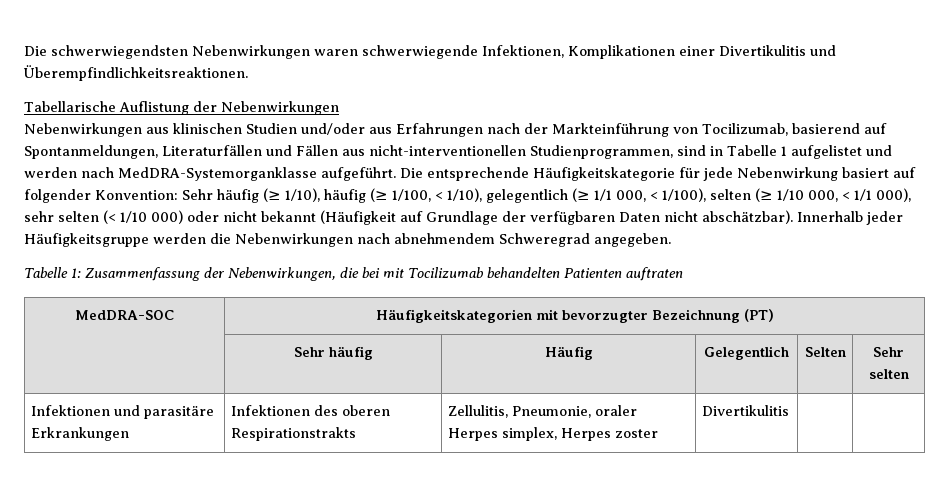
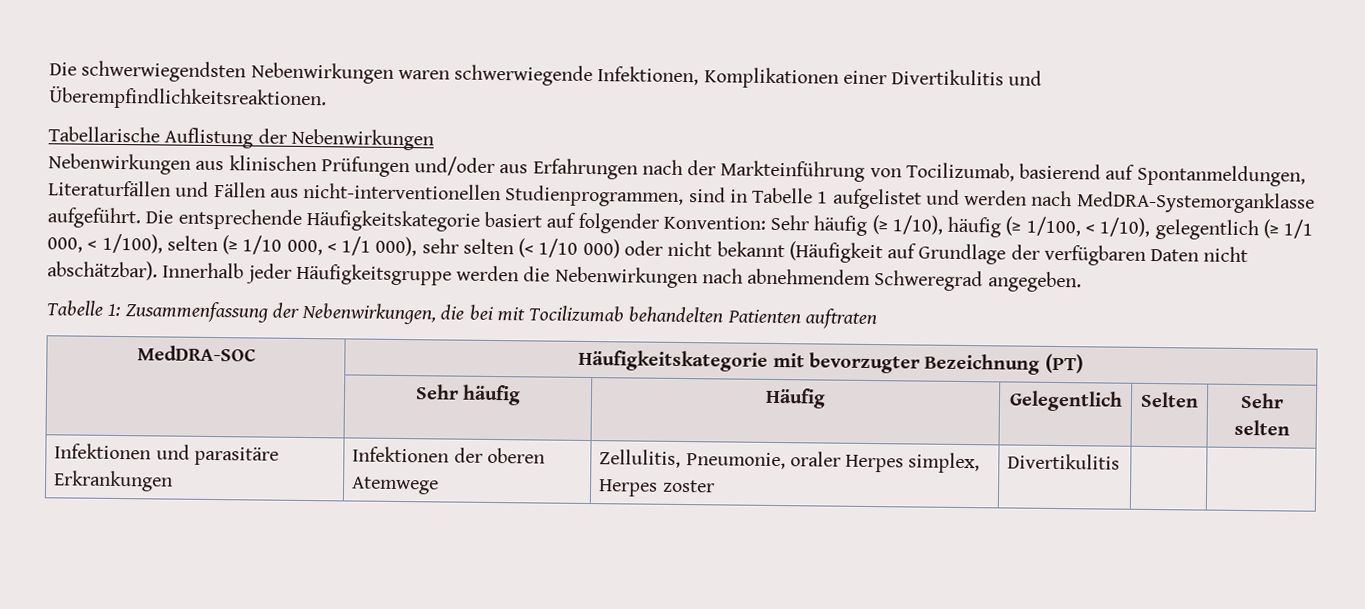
[246,123,297,134] Studien -> [320,156,410,178] Prüfungen
[679,167,838,181] für jede Nebenwirkung -> (480, 220) none
[375,309,532,323] Häufigkeitskategorien -> [578,349,769,372] Häufigkeitskategorie
[313,405,390,416] [230,427,356,441] des oberen Respirationstrakts -> [453,447,545,464] [351,476,440,495] der oberen Atemwege

